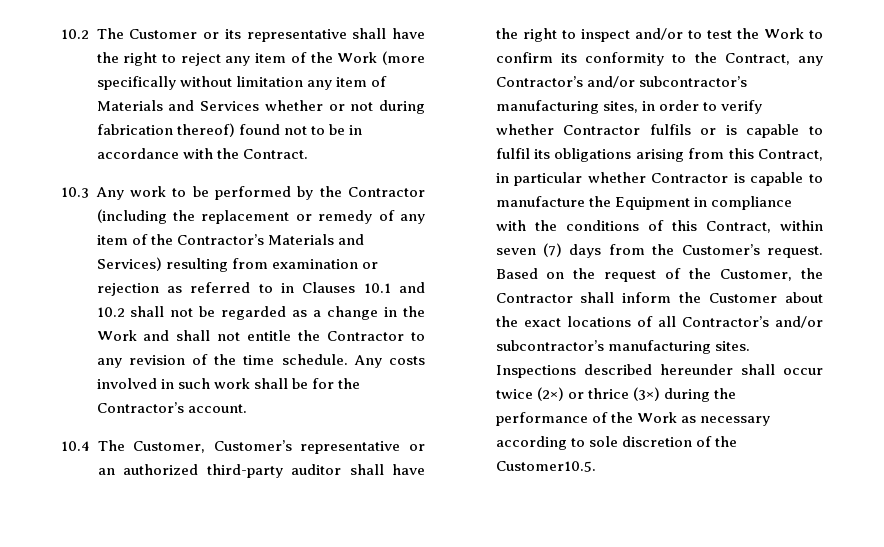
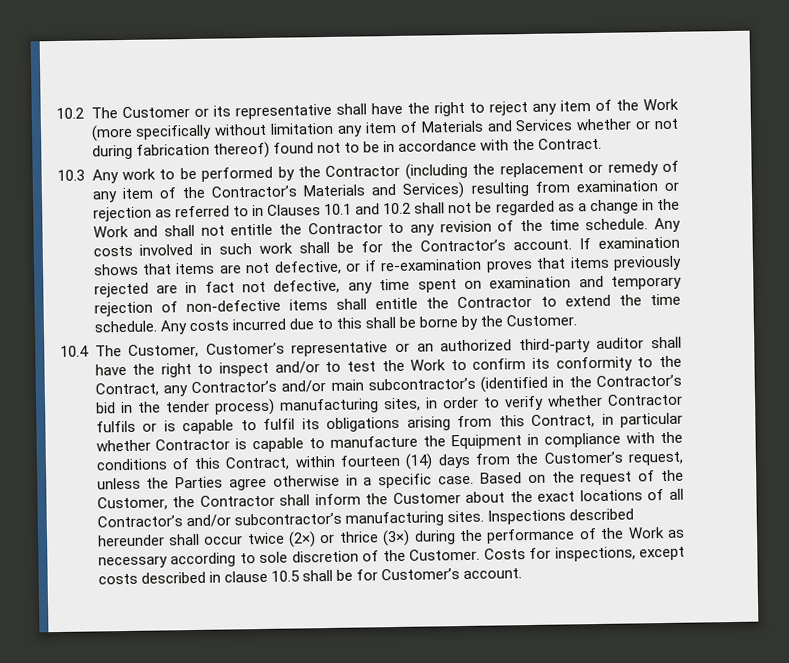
(247, 408) none -> [579,236,680,250] [92,255,682,276] [93,275,682,298] [93,293,681,317] [93,314,578,335] If examination shows that items are not defective, or if re-examination proves that items previously rejected are in fact not defective, any time spent on examination and temporary rejection of non-defective items shall entitle the Contractor to extend the time schedule. Any costs incurred due to this shall be borne by the Customer.
[638,76,747,87] subcontractor’s -> [330,374,682,393] [95,398,275,416] main subcontractor’s (identified in the Contractor’s bid in the tender process)
[495,243,562,257] seven (7) -> [340,453,434,470] fourteen (14)
[767,246,823,258] request. -> [628,451,684,466] [96,473,475,491] request, unless the Parties agree otherwise in a specific case.
[495,461,596,472] Customer10.5. -> [409,546,685,562] [97,568,522,585] Customer. Costs for inspections, except costs described in clause 10.5 shall be for Customer’s account.

